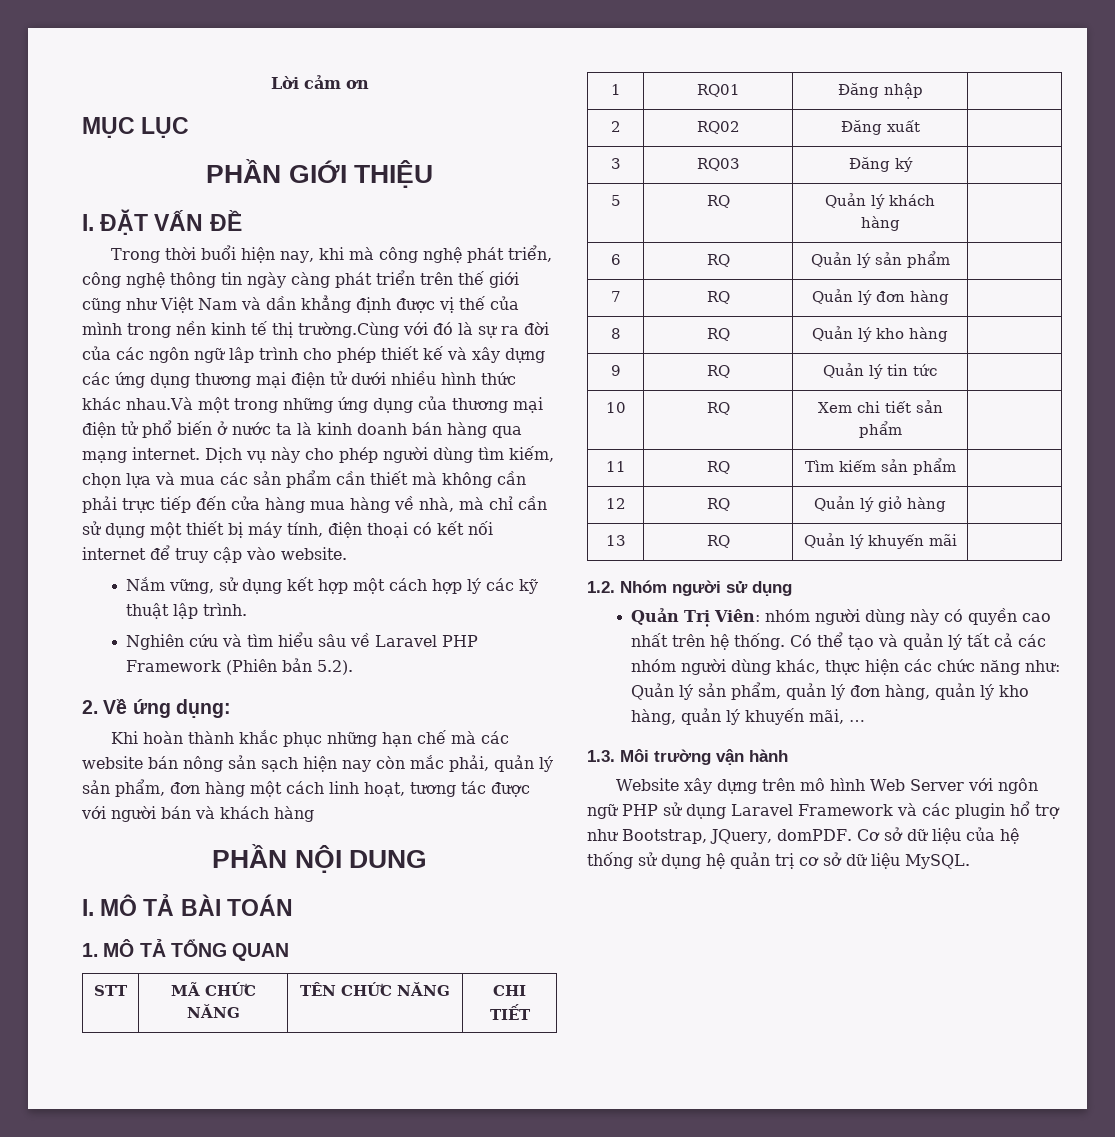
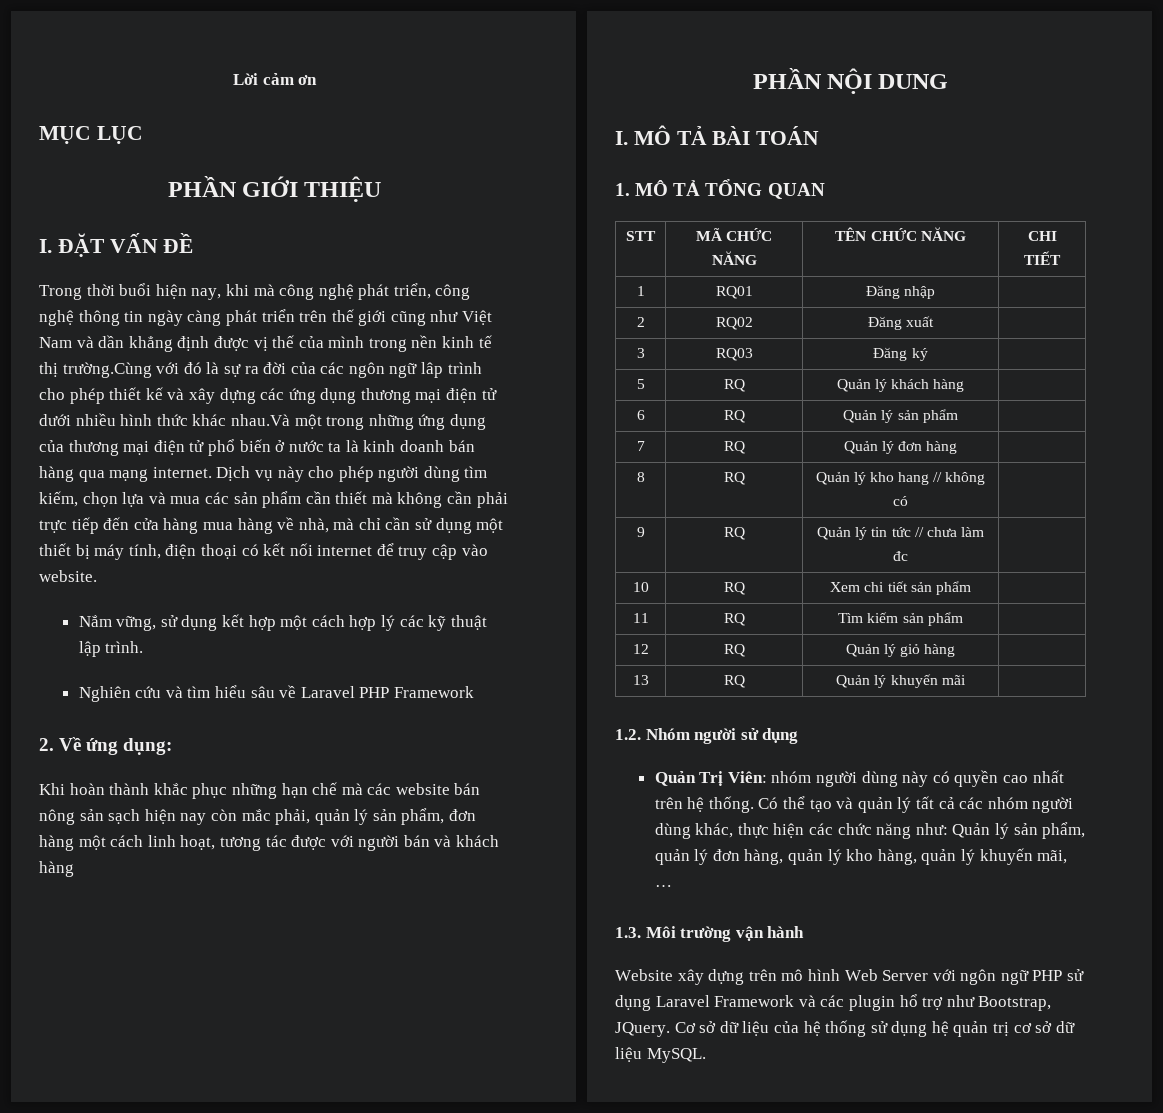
[225,658,353,675] (Phiên bản 5.2). -> (474, 692) none
[909,327,948,342] hàng -> [898,472,986,485] [893,496,908,506] hang // không có
(937, 370) none -> [914,527,985,537] [893,551,908,561] // chưa làm đc
[710,829,852,844] JQuery, domPDF. -> [615,1022,670,1037] JQuery.

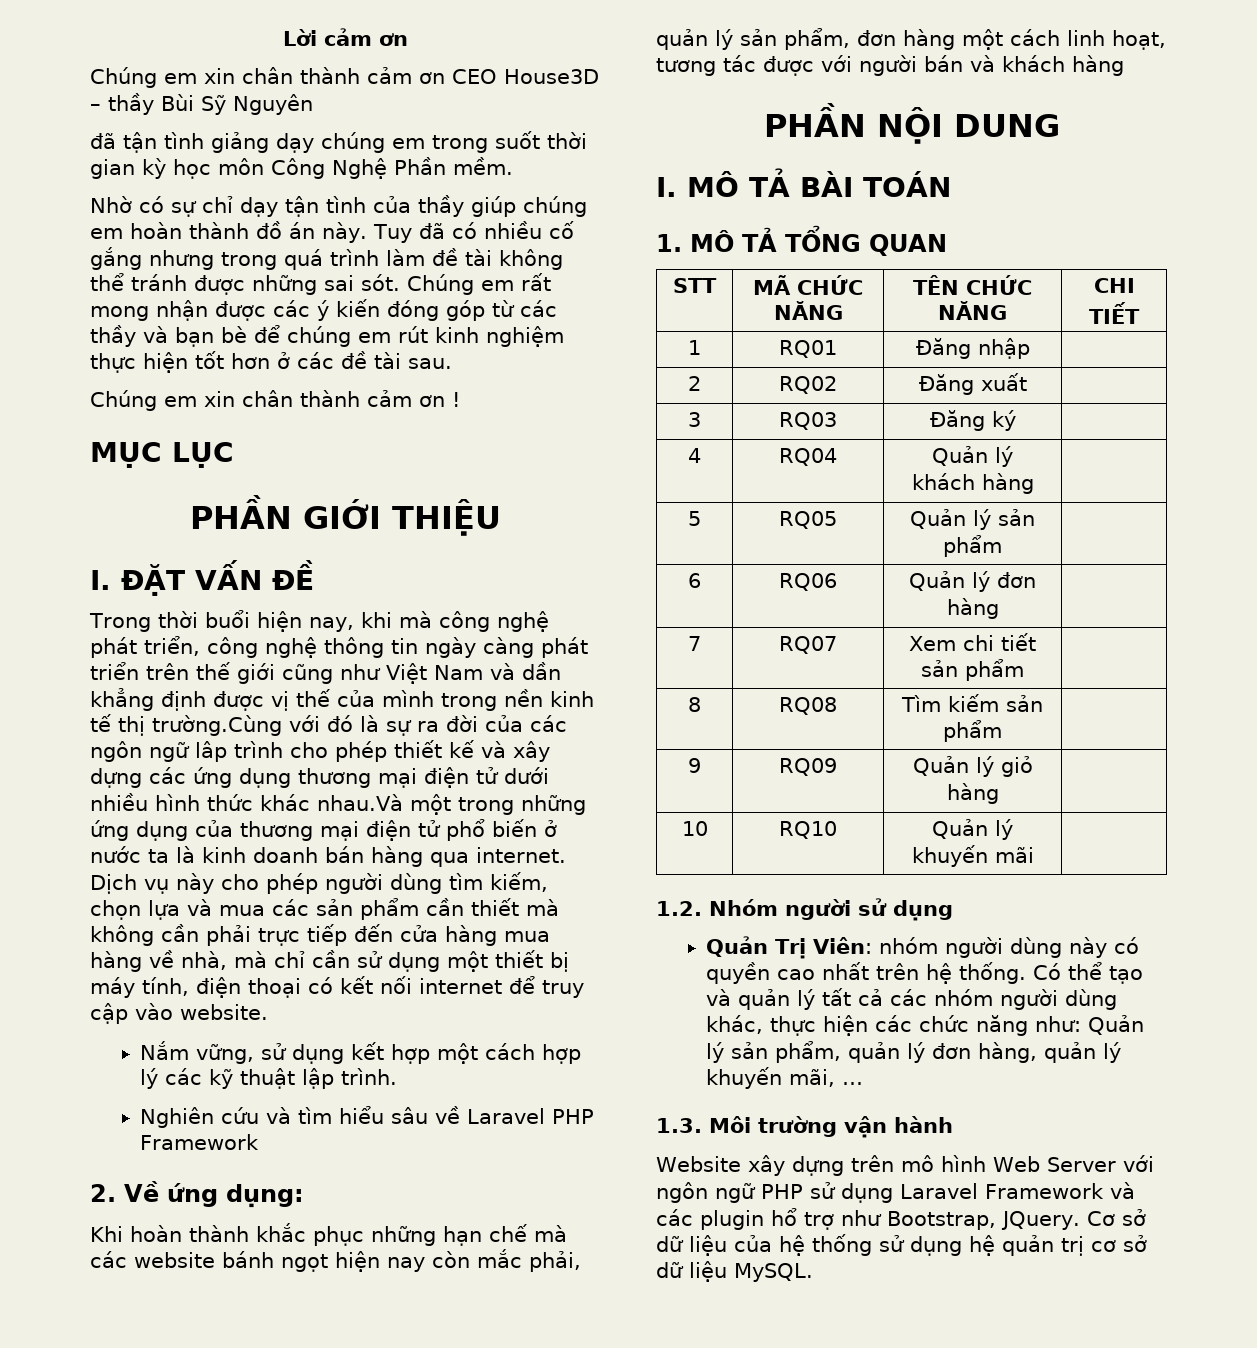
(318, 80) none -> [90,67,599,88] [90,93,313,115] [90,131,587,153] [90,157,513,179] [90,195,587,217] [90,221,574,243] [90,247,563,270] [90,273,551,295] [90,299,557,321] [90,325,564,347] [90,351,452,373] [90,390,460,411] // Chúng em xin chân thành cảm ơn CEO House3D – thầy Bùi Sỹ Nguyên // đã tận tình giảng dạy chúng em trong suốt thời gian kỳ học môn Công Nghệ Phần mềm. // Nhờ có sự chỉ dạy tận tình của thầy giúp chúng em hoàn thành đồ án này. Tuy đã có nhiều cố gắng nhưng trong quá trình làm đề tài không thể tránh được những sai sót. Chúng em rất mong nhận được các ý kiến đóng góp từ các thầy và bạn bè để chúng em rút kinh nghiệm thực hiện tốt hơn ở các đề tài sau. // Chúng em xin chân thành cảm ơn !
[109,469,149,482] mạng -> (469, 859) none
[454,783,481,795] [39,809,141,825] bán nông sản sạch -> [222,1251,328,1272] bánh ngọt
[636,379,645,389] [723,379,745,392] 5 | RQ -> [688,448,701,463] [779,448,837,466] 4 | RQ04
[636,410,645,420] [723,410,745,423] 6 | RQ -> [688,511,701,526] [779,511,837,529] 5 | RQ05
[636,441,645,451] [723,441,745,454] 7 | RQ -> [688,573,701,588] [779,573,837,591] 6 | RQ06
[636,472,645,482] [723,472,745,485] [815,472,986,485] [893,496,908,506] [636,527,645,537] [723,527,745,540] [816,527,985,540] [893,551,908,561] [632,582,649,592] [723,582,745,595] 8 | RQ | Quản lý kho hang // không có | // 9 | RQ | Quản lý tin tức // chưa làm đc | // 10 | RQ -> [688,636,701,651] [779,636,837,654] 7 | RQ07
[632,613,649,623] [723,613,745,626] 11 | RQ -> [688,697,701,712] [779,697,837,715] 8 | RQ08
[632,644,649,654] [723,644,745,657] 12 | RQ -> [688,758,701,773] [779,758,837,776] 9 | RQ09
[632,675,649,685] [723,675,745,688] 13 | RQ -> [681,821,708,836] [779,821,837,839] 10 | RQ10
[846,849,975,865] kho hàng, quản lý -> (1122, 1052) none

